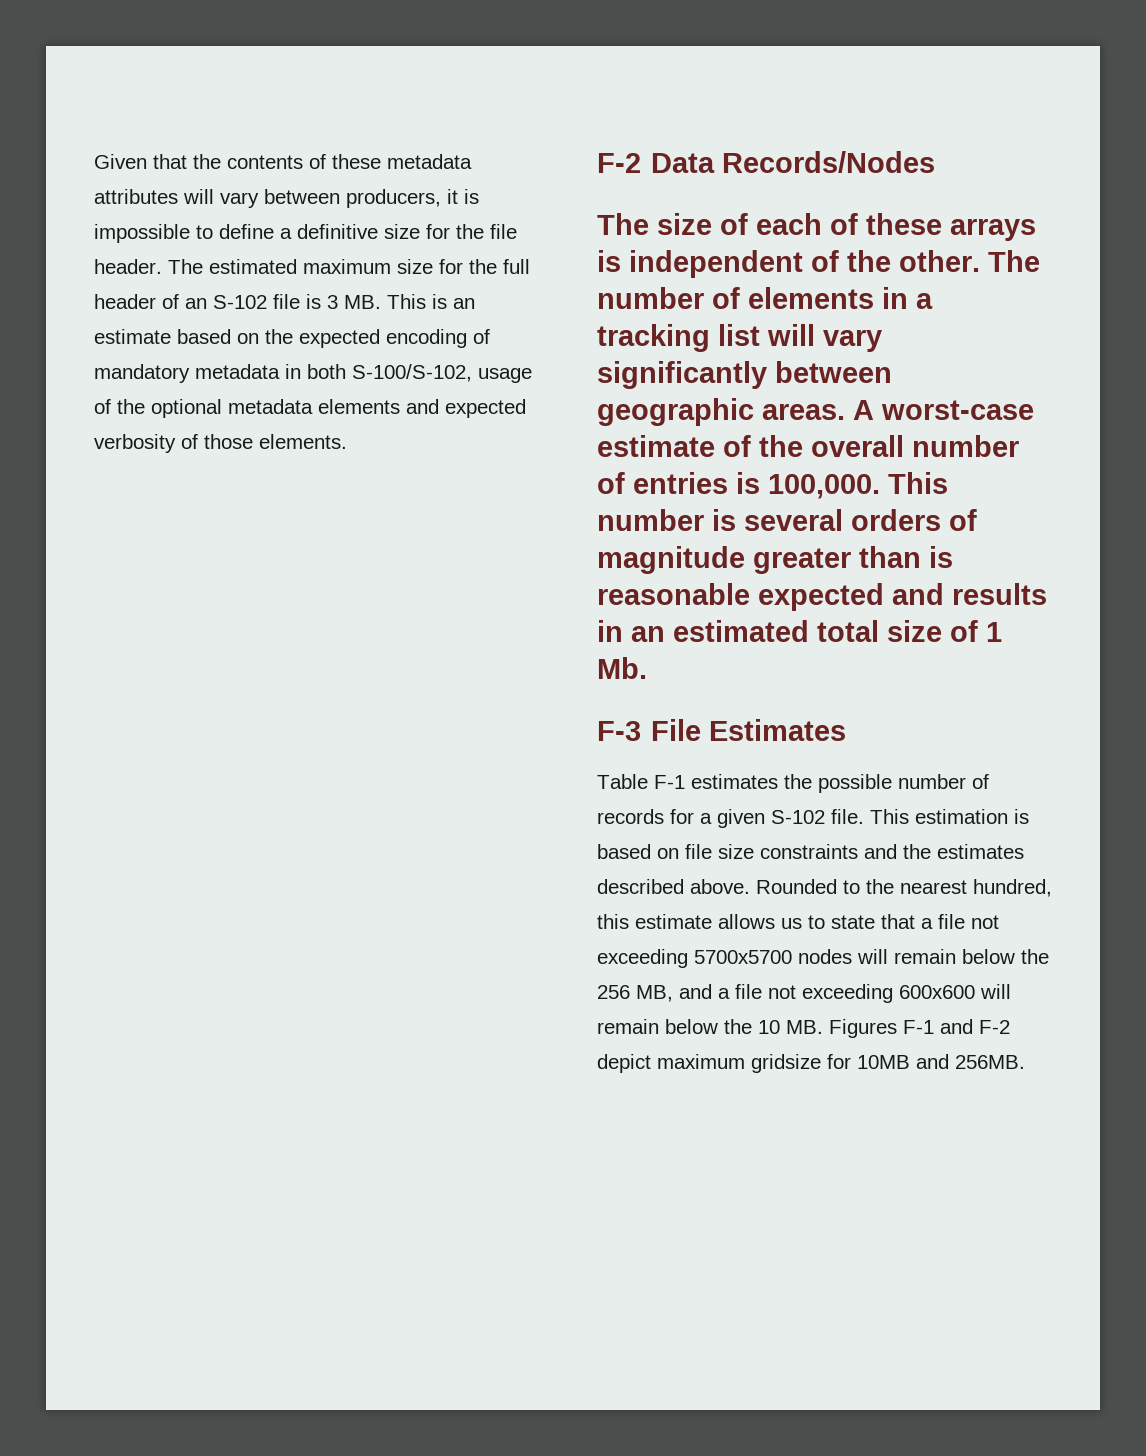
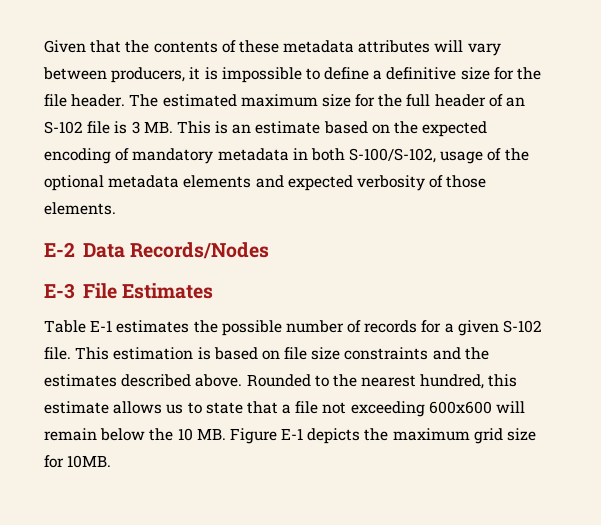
[597,153,641,173] F-2 -> [44,242,75,257] E-2
[597,213,1036,241] [597,250,1040,278] [597,287,933,309] [597,324,882,352] [597,361,892,389] [597,398,1034,426] [597,435,1019,457] [597,472,948,499] [597,509,977,531] [597,546,953,574] [597,583,1047,611] [597,620,1002,642] [597,657,647,679] [597,721,641,741] The size of each of these arrays is independent of the other. The number of elements in a tracking list will vary significantly between geographic areas. A worst-case estimate of the overall number of entries is 100,000. This number is several orders of magnitude greater than is reasonable expected and results in an estimated total size of 1 Mb. // F-3 -> [44,283,75,299] E-3
[654,775,685,789] F-1 -> [90,320,113,332] E-1
[694,949,1049,964] [597,984,893,1003] 5700x5700 nodes will remain below the 256 MB, and a file not exceeding -> (425, 409) none
[829,1019,1010,1038] [597,1054,1025,1073] Figures F-1 and F-2 depict maximum gridsize for 10MB and 256MB. -> [229,428,537,444] [44,455,112,468] Figure E-1 depicts the maximum grid size for 10MB.

